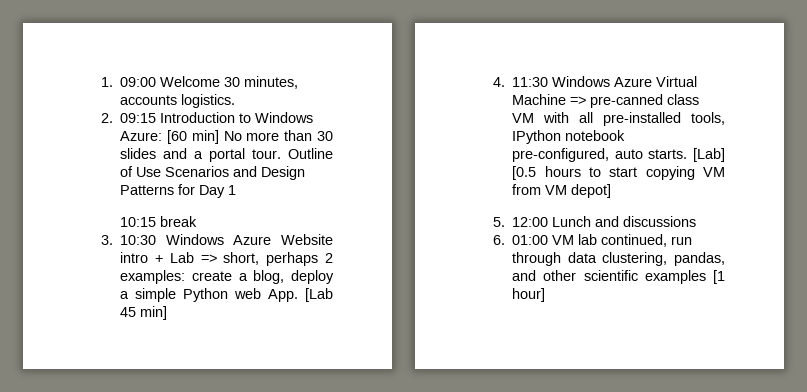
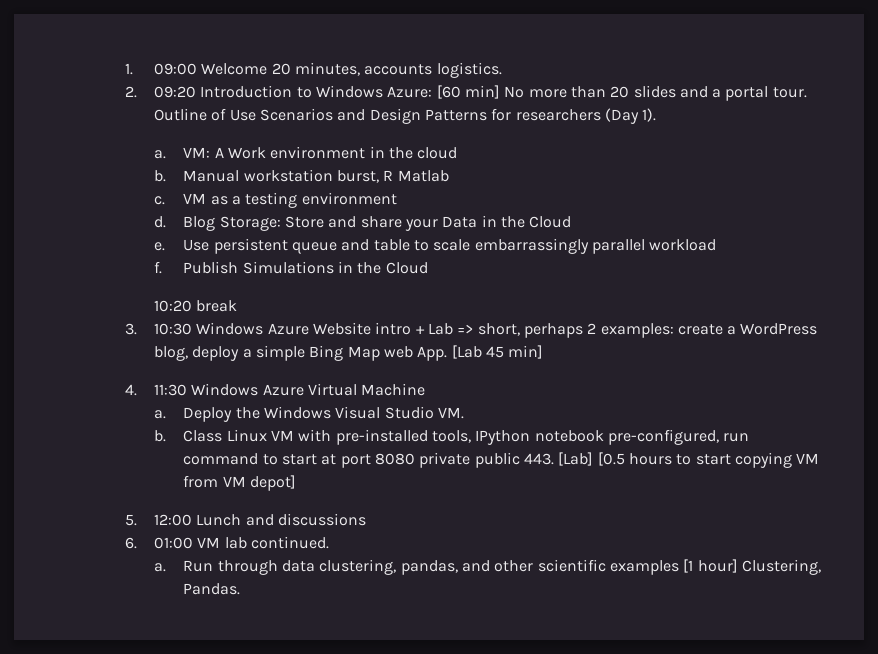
[224,77,241,87] 30 -> [271,63,291,75] 20
[120,113,157,123] 09:15 -> [153,86,196,98] 09:20
[316,131,333,141] 30 -> [610,86,630,98] 20
[199,185,237,198] [119,217,156,227] Day 1 // 10:15 -> [515,108,657,124] [153,146,458,159] [153,169,449,183] [153,192,397,208] [153,215,572,231] [153,238,717,254] [153,261,428,274] [153,300,192,312] researchers (Day 1). // a. VM: A Work environment in the cloud // b. Manual workstation burst, R Matlab // c. VM as a testing environment // d. Blog Storage: Store and share your Data in the Cloud // e. Use persistent queue and table to scale embarrassingly parallel workload // f. Publish Simulations in the Cloud // 10:20
(248, 277) none -> [740,323,818,335] WordPress
[183,288,229,302] Python -> [309,345,380,361] Bing Map
[570,94,700,108] => pre-canned class -> [153,406,465,422] [153,429,267,442] // a. Deploy the Windows Visual Studio VM. // b. Class Linux
[579,112,594,123] all -> (332, 435) none
[614,149,688,159] auto starts. -> [723,433,750,442] [183,452,555,468] run command to start at port 8080 private public 443.
[601,234,693,247] continued, run -> [250,536,329,549] [153,560,214,572] continued. // a. Run
(546, 295) none -> [741,559,821,575] [183,583,241,595] Clustering, Pandas.

